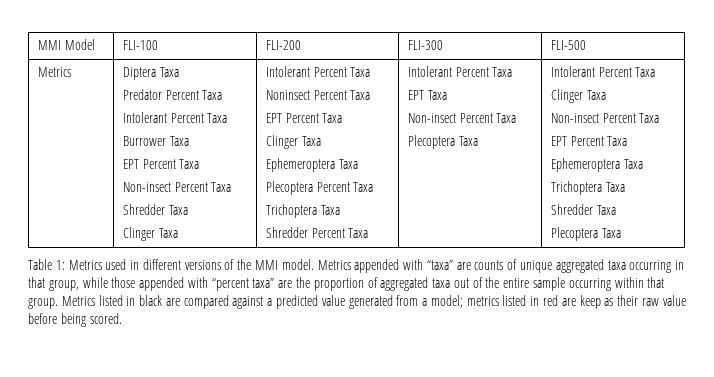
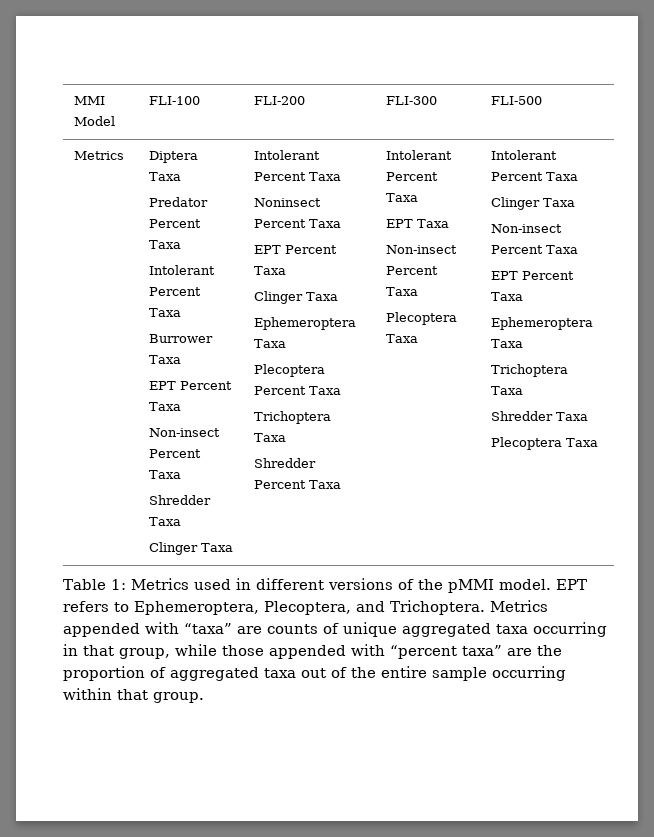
[255,259,314,270] MMI model. -> [447,579,587,593] [63,600,485,615] pMMI model. EPT refers to Ephemeroptera, Plecoptera, and Trichoptera.
[61,295,686,309] [28,313,122,327] Metrics listed in black are compared against a predicted value generated from a model; metrics listed in red are keep as their raw value before being scored. -> (204, 697) none

